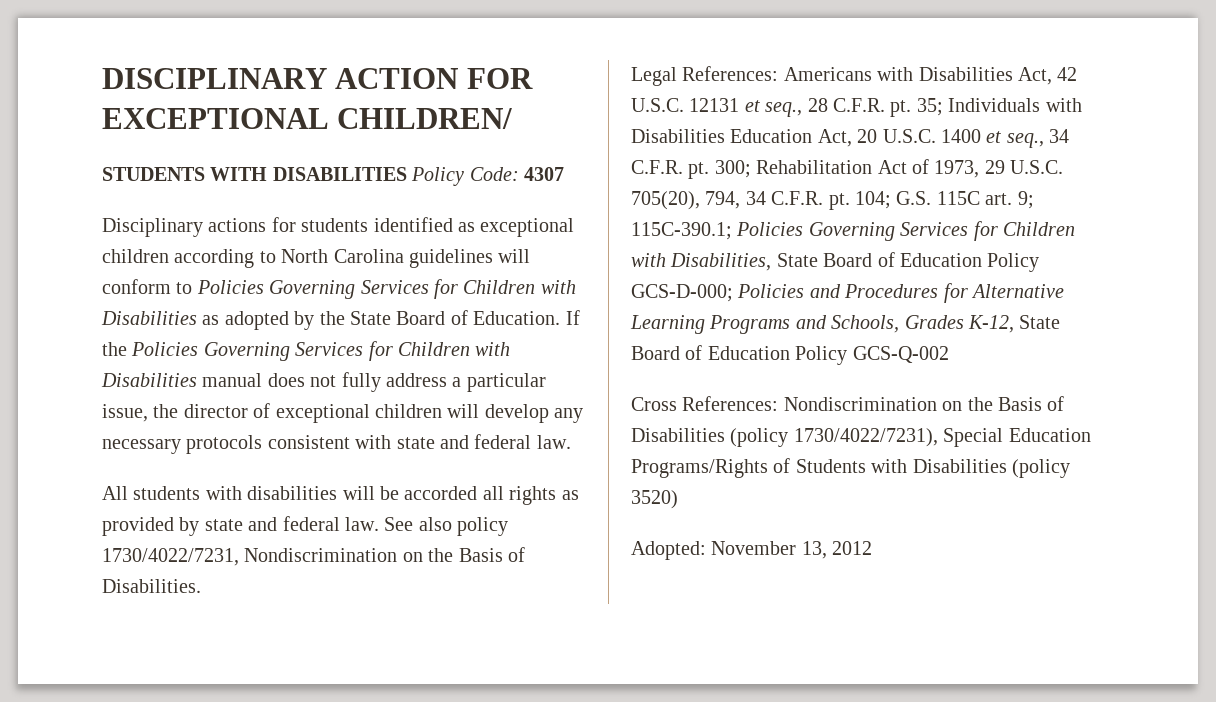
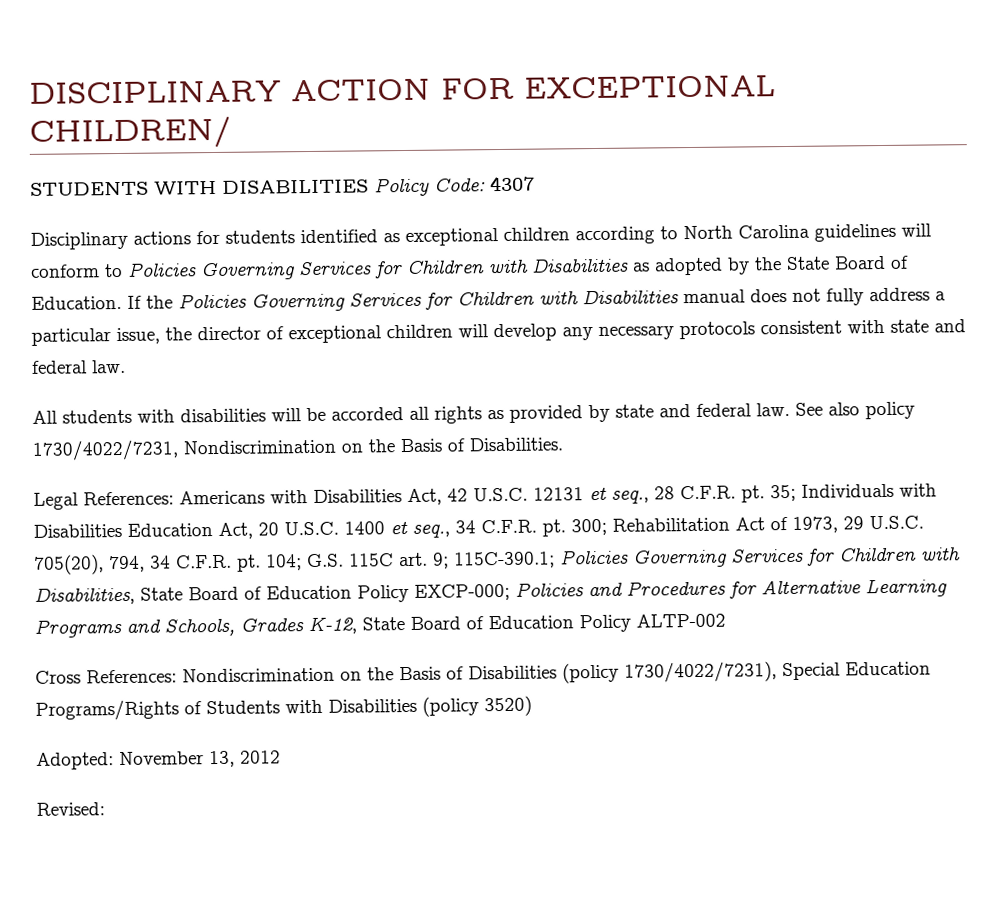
[631,284,733,302] GCS-D-000; -> [414,583,510,601] EXCP-000;
[852,346,949,363] GCS-Q-002 -> [636,613,726,628] ALTP-002
(873, 548) none -> [36,802,105,816] // Revised:

